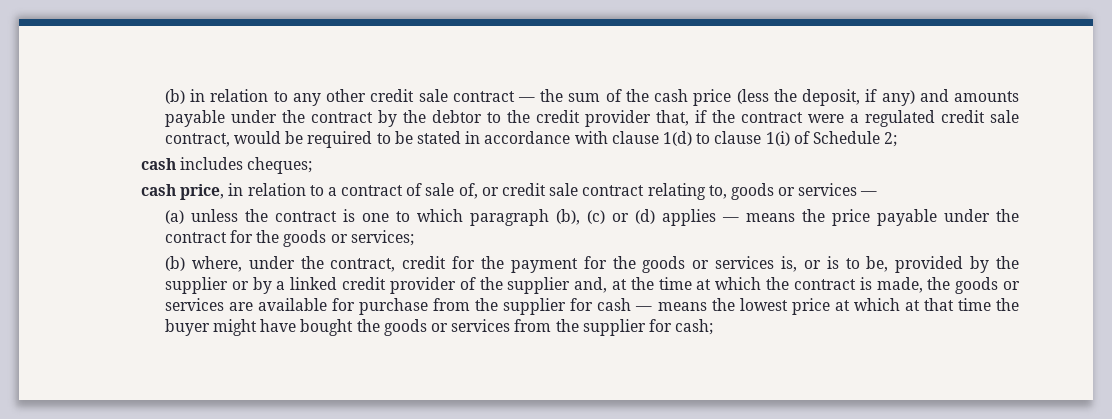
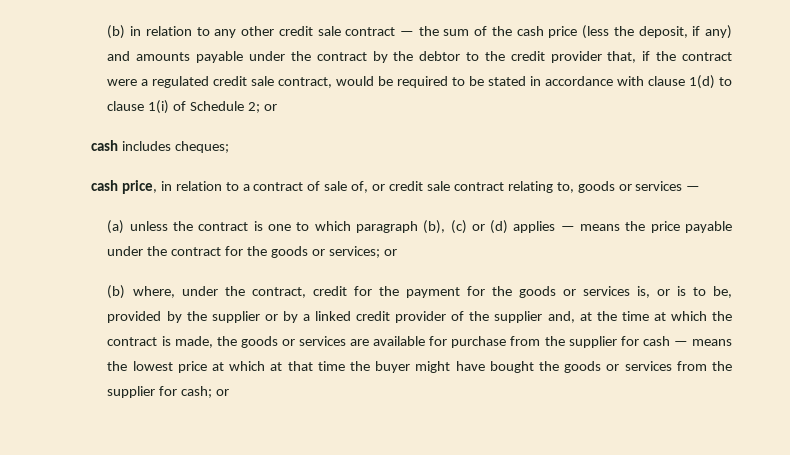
(898, 139) none -> [264,104,278,111] or
(414, 238) none -> [383,249,397,256] or
(714, 327) none -> [216,389,230,396] or

